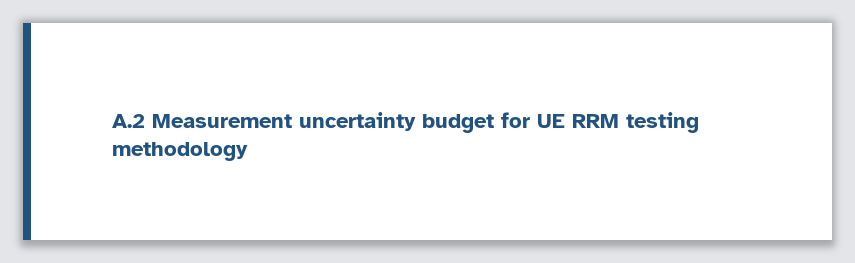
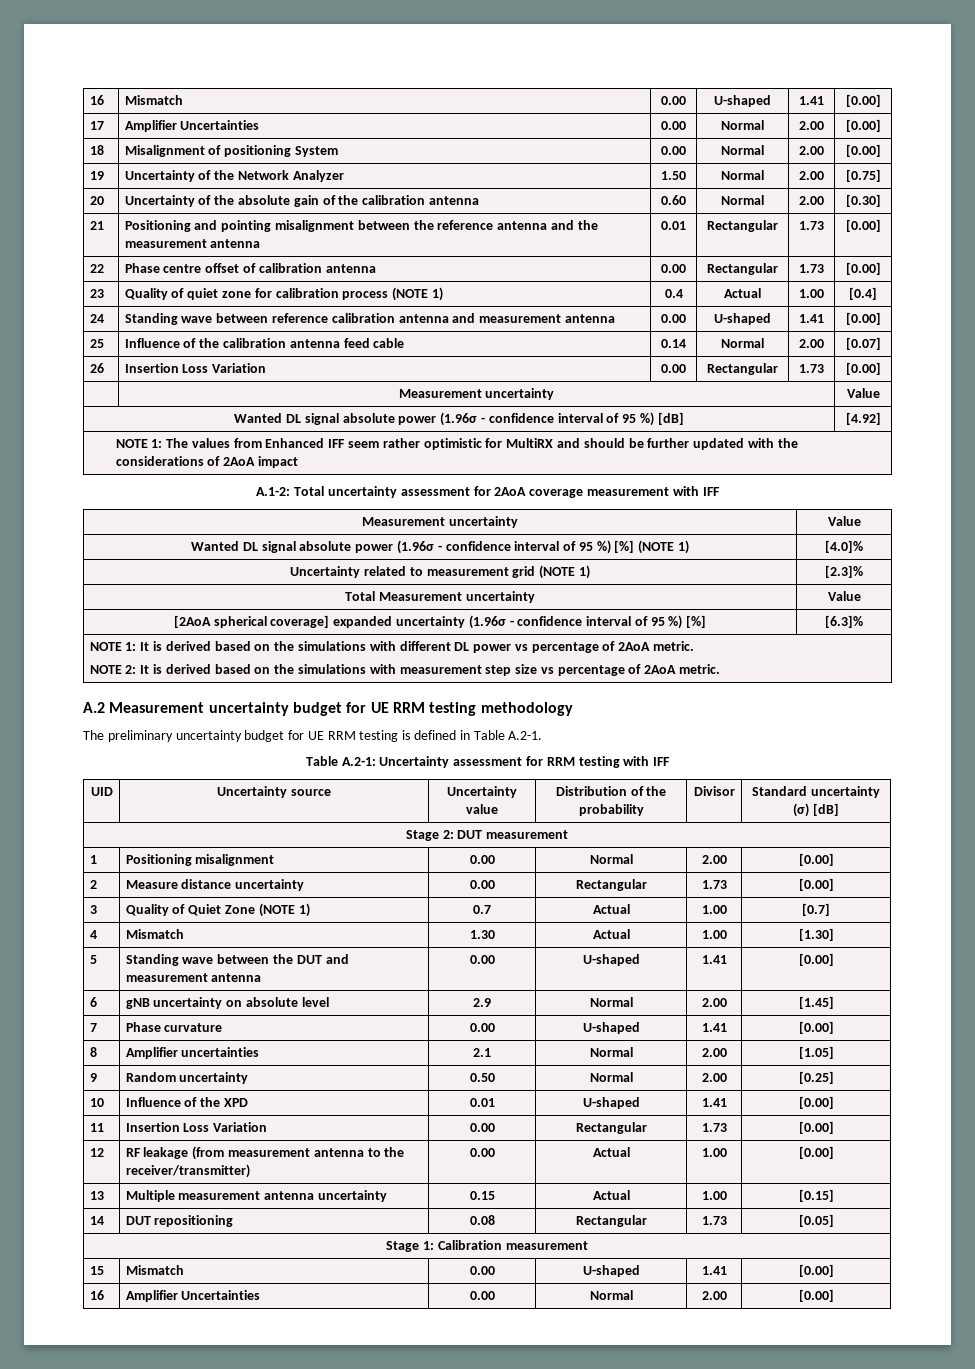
(112, 121) none -> [89,95,104,105] [124,95,183,105] [661,96,686,105] [714,95,771,107] [799,96,824,105] [845,94,881,107] [89,121,104,130] [124,120,260,132] [661,121,686,130] [721,120,764,130] [799,121,824,130] [845,119,881,132] [89,145,104,155] [124,145,339,157] [661,146,686,155] [721,145,764,155] [799,146,824,155] [845,144,881,157] [89,171,104,180] [124,170,344,182] [661,171,686,180] [721,170,764,180] [799,171,824,180] [845,169,881,182] [89,196,104,205] [124,195,479,207] [661,195,686,205] [721,195,764,205] [799,196,824,205] [845,194,881,207] [89,221,104,230] [124,220,598,232] [124,239,261,248] [661,221,686,230] [707,220,778,232] [799,221,824,230] [845,219,881,232] [89,264,104,273] [124,263,376,273] [661,264,686,273] [707,263,778,275] [799,264,824,273] [845,262,881,275] [89,289,104,298] [124,287,443,301] [664,289,683,298] [724,288,761,298] [799,289,824,298] [849,287,877,300] [89,314,104,323] [124,313,615,325] [661,314,686,323] [714,313,771,325] [799,314,824,323] [845,312,881,325] [89,339,104,348] [124,338,405,348] [661,339,686,348] [721,338,764,348] [799,339,824,348] [845,337,881,350] [89,363,104,373] [124,363,267,373] [661,364,686,373] [707,363,778,375] [799,364,824,373] [845,362,881,375] [398,388,555,400] [846,388,880,398] [234,412,684,426] [845,412,881,425] [115,438,798,450] [115,456,298,468] [256,486,720,498] [362,516,518,528] [827,516,861,526] [191,540,689,554] [825,540,863,553] [290,565,590,579] [825,565,863,578] [345,591,535,603] [827,591,861,601] [173,615,707,629] [825,615,863,628] [89,641,694,653] [89,664,720,676] 16 | Mismatch | 0.00 | U-shaped | 1.41 | [0.00] // 17 | Amplifier Uncertainties | 0.00 | Normal | 2.00 | [0.00] // 18 | Misalignment of positioning System | 0.00 | Normal | 2.00 | [0.00] // 19 | Uncertainty of the Network Analyzer | 1.50 | Normal | 2.00 | [0.75] // 20 | Uncertainty of the absolute gain of the calibration antenna | 0.60 | Normal | 2.00 | [0.30] // 21 | Positioning and pointing misalignment between the reference antenna and the measurement antenna | 0.01 | Rectangular | 1.73 | [0.00] // 22 | Phase centre offset of calibration antenna | 0.00 | Rectangular | 1.73 | [0.00] // 23 | Quality of quiet zone for calibration process (NOTE 1) | 0.4 | Actual | 1.00 | [0.4] // 24 | Standing wave between reference calibration antenna and measurement antenna | 0.00 | U-shaped | 1.41 | [0.00] // 25 | Influence of the calibration antenna feed cable | 0.14 | Normal | 2.00 | [0.07] // 26 | Insertion Loss Variation | 0.00 | Rectangular | 1.73 | [0.00] // | Measurement uncertainty | Value // Wanted DL signal absolute power (1.96σ - confidence interval of 95 %) [dB] | [4.92] // NOTE 1: The values from Enhanced IFF seem rather optimistic for MultiRX and should be further updated with the considerations of 2AoA impact // A.1-2: Total uncertainty assessment for 2AoA coverage measurement with IFF // Measurement uncertainty | Value // Wanted DL signal absolute power (1.96σ - confidence interval of 95 %) [%] (NOTE 1) | [4.0]% // Uncertainty related to measurement grid (NOTE 1) | [2.3]% // Total Measurement uncertainty | Value // [2AoA spherical coverage] expanded uncertainty (1.96σ - confidence interval of 95 %) [%] | [6.3]% // NOTE 1: It is derived based on the simulations with different DL power vs percentage of 2AoA metric. // NOTE 2: It is derived based on the simulations with measurement step size vs percentage of 2AoA metric. //
(248, 151) none -> [83,730,543,742] [305,756,671,768] [90,787,113,796] [217,786,331,798] [447,786,517,798] [466,804,498,814] [555,786,667,796] [578,804,644,816] [693,786,735,796] [752,786,880,798] [793,803,839,817] [405,830,569,841] [89,855,97,864] [125,854,275,866] [469,855,495,864] [589,854,633,864] [701,855,727,864] [798,853,834,866] [89,880,97,889] [125,879,305,891] [469,880,495,889] [575,879,647,891] [701,880,727,889] [798,878,834,891] [89,905,97,914] [125,903,310,917] [473,905,491,914] [592,904,630,914] [701,905,727,914] [802,903,830,916] [89,930,97,939] [125,929,184,939] [469,930,495,939] [592,929,630,939] [701,930,727,939] [798,928,834,941] [89,955,97,964] [125,954,349,966] [125,973,262,982] [469,955,495,964] [582,954,640,966] [701,955,727,964] [798,953,834,966] [89,997,97,1007] [125,997,329,1009] [473,998,491,1007] [589,997,633,1007] [701,998,727,1007] [798,996,834,1009] [89,1023,97,1032] [125,1022,223,1032] [469,1023,495,1032] [582,1022,640,1034] [701,1023,727,1032] [798,1021,834,1034] [89,1047,97,1057] [125,1047,260,1059] [473,1048,491,1057] [589,1047,633,1057] [701,1048,727,1057] [798,1046,834,1059] [89,1073,97,1082] [125,1072,249,1084] [469,1073,495,1082] [589,1072,633,1082] [701,1073,727,1082] [798,1071,834,1084] [89,1098,104,1107] [125,1097,249,1107] [469,1098,495,1107] [582,1097,640,1109] [701,1098,727,1107] [798,1096,834,1109] [89,1123,104,1132] [125,1122,268,1132] [469,1123,495,1132] [575,1122,647,1134] [701,1123,727,1132] [798,1121,834,1134] [89,1148,104,1157] [125,1146,405,1160] [125,1164,250,1178] [469,1148,495,1157] [592,1147,630,1157] [701,1148,727,1157] [798,1146,834,1159] [89,1191,104,1200] [125,1190,388,1202] [469,1191,495,1200] [592,1190,630,1200] [701,1191,727,1200] [798,1189,834,1202] [89,1216,104,1225] [125,1215,234,1227] [469,1215,495,1225] [575,1215,647,1227] [701,1216,727,1225] [798,1214,834,1227] [386,1240,588,1252] [89,1266,104,1275] [125,1265,184,1275] [469,1266,495,1275] [582,1265,640,1277] [701,1266,727,1275] [798,1264,834,1277] [89,1290,104,1300] [125,1290,261,1302] [469,1291,495,1300] [589,1290,633,1300] [701,1291,727,1300] [798,1289,834,1302] // The preliminary uncertainty budget for UE RRM testing is defined in Table A.2-1. // Table A.2-1: Uncertainty assessment for RRM testing with IFF // UID | Uncertainty source | Uncertainty value | Distribution of the probability | Divisor | Standard uncertainty (σ) [dB] // Stage 2: DUT measurement // 1 | Positioning misalignment | 0.00 | Normal | 2.00 | [0.00] // 2 | Measure distance uncertainty | 0.00 | Rectangular | 1.73 | [0.00] // 3 | Quality of Quiet Zone (NOTE 1) | 0.7 | Actual | 1.00 | [0.7] // 4 | Mismatch | 1.30 | Actual | 1.00 | [1.30] // 5 | Standing wave between the DUT and measurement antenna | 0.00 | U-shaped | 1.41 | [0.00] // 6 | gNB uncertainty on absolute level | 2.9 | Normal | 2.00 | [1.45] // 7 | Phase curvature | 0.00 | U-shaped | 1.41 | [0.00] // 8 | Amplifier uncertainties | 2.1 | Normal | 2.00 | [1.05] // 9 | Random uncertainty | 0.50 | Normal | 2.00 | [0.25] // 10 | Influence of the XPD | 0.01 | U-shaped | 1.41 | [0.00] // 11 | Insertion Loss Variation | 0.00 | Rectangular | 1.73 | [0.00] // 12 | RF leakage (from measurement antenna to the receiver/transmitter) | 0.00 | Actual | 1.00 | [0.00] // 13 | Multiple measurement antenna uncertainty | 0.15 | Actual | 1.00 | [0.15] // 14 | DUT repositioning | 0.08 | Rectangular | 1.73 | [0.05] // Stage 1: Calibration measurement // 15 | Mismatch | 0.00 | U-shaped | 1.41 | [0.00] // 16 | Amplifier Uncertainties | 0.00 | Normal | 2.00 | [0.00]

